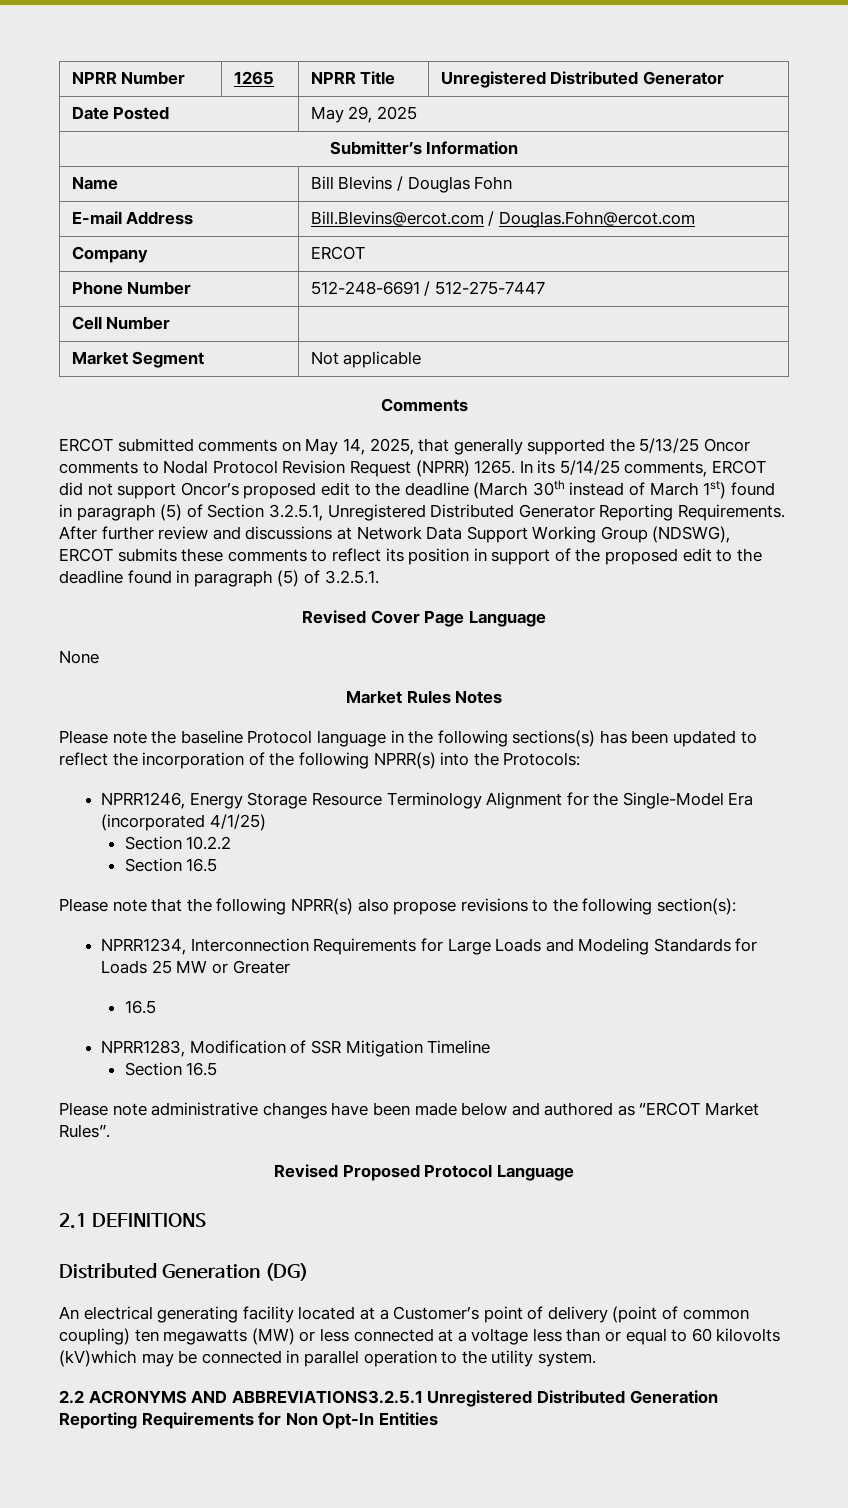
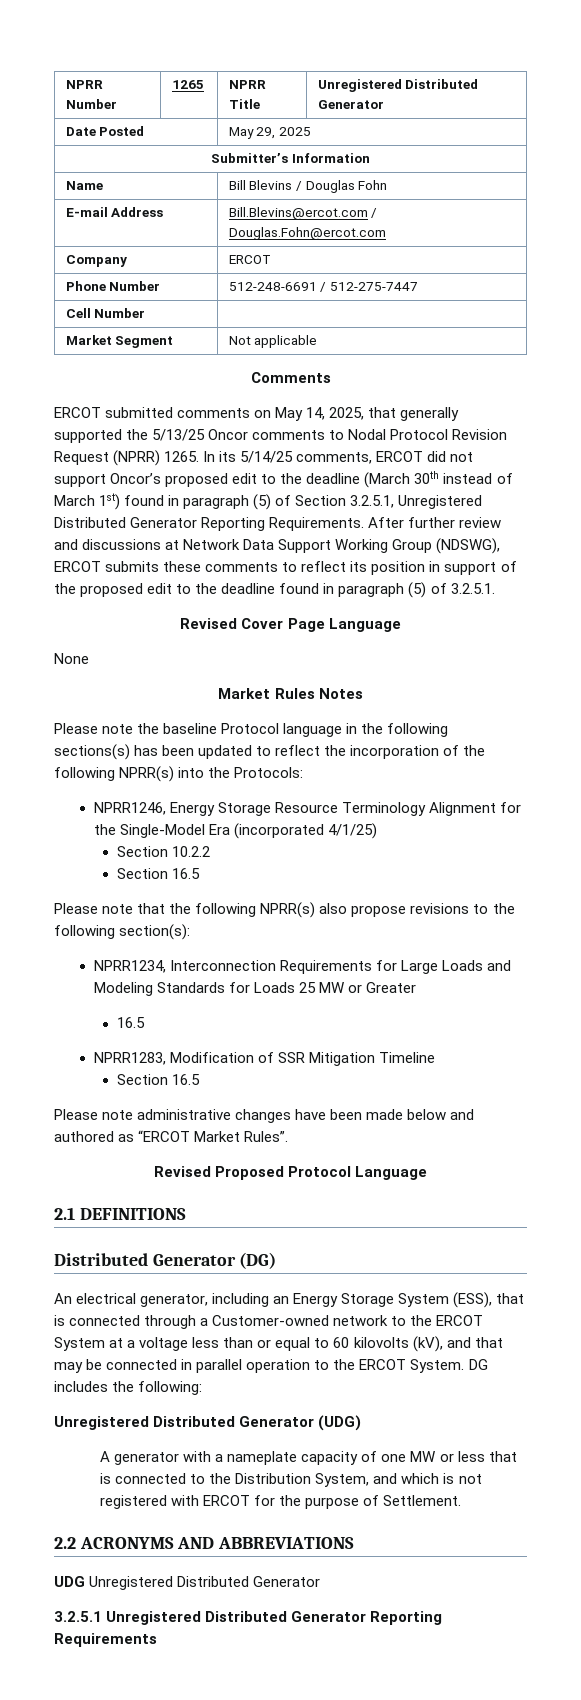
[161,1264,260,1279] Generation -> [152,1254,236,1266] Generator
[157,1306,749,1323] [59,1328,434,1345] generating facility located at a Customer’s point of delivery (point of common coupling) ten megawatts (MW) or less connected -> [140,1292,525,1308] [54,1315,484,1329] [54,1337,105,1351] generator, including an Energy Storage System (ESS), that is connected through a Customer-owned network to the ERCOT System
[59,1350,137,1367] (kV)which -> [412,1336,503,1352] (kV), and that
[491,1350,596,1367] [59,1390,718,1407] [59,1412,438,1429] utility system. // 2.2 ACRONYMS AND ABBREVIATIONS3.2.5.1 Unregistered Distributed Generation Reporting Requirements for Non Opt-In Entities -> [359,1359,488,1373] [54,1381,203,1395] [54,1415,362,1431] [100,1451,517,1465] [100,1473,482,1487] [100,1495,462,1509] [54,1537,355,1549] [54,1576,321,1590] [54,1611,443,1625] [54,1633,157,1647] ERCOT System. DG includes the following: // Unregistered Distributed Generator (UDG) // A generator with a nameplate capacity of one MW or less that is connected to the Distribution System, and which is not registered with ERCOT for the purpose of Settlement. // 2.2 ACRONYMS AND ABBREVIATIONS // UDG Unregistered Distributed Generator // 3.2.5.1 Unregistered Distributed Generator Reporting Requirements

